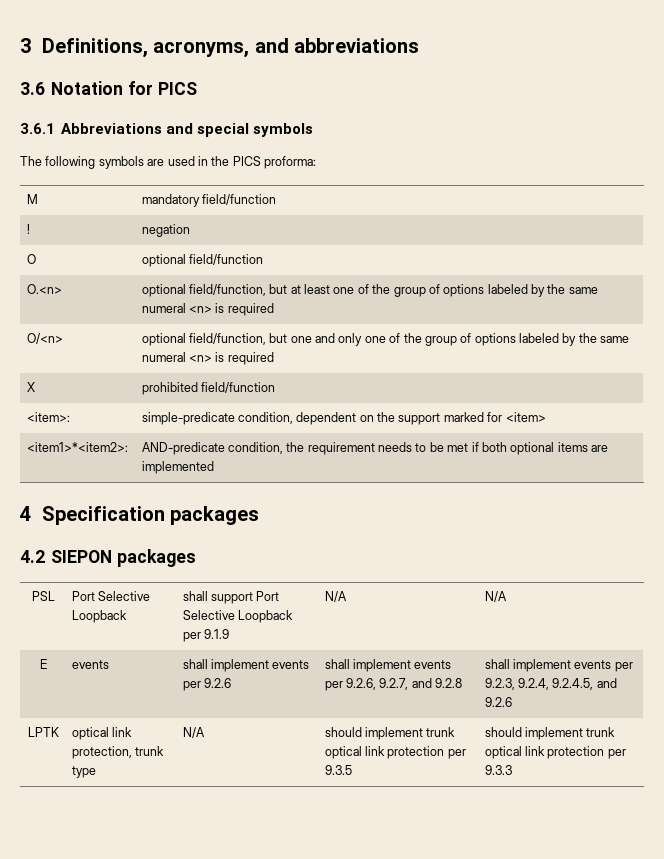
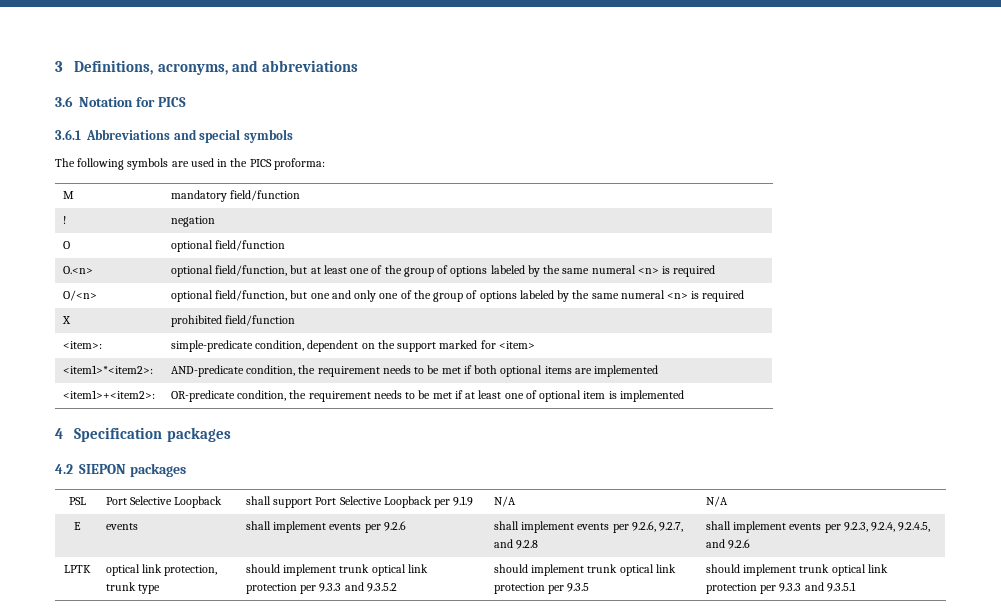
(214, 467) none -> [62,390,155,399] [170,390,684,402] // <item1>+<item2>: | OR-predicate condition, the requirement needs to be met if at least one of optional item is implemented
[182,727,205,738] N/A -> [245,564,428,576] [245,582,397,594] should implement trunk optical link protection per 9.3.3 and 9.3.5.2
(512, 770) none -> [804,582,856,592] and 9.3.5.1

